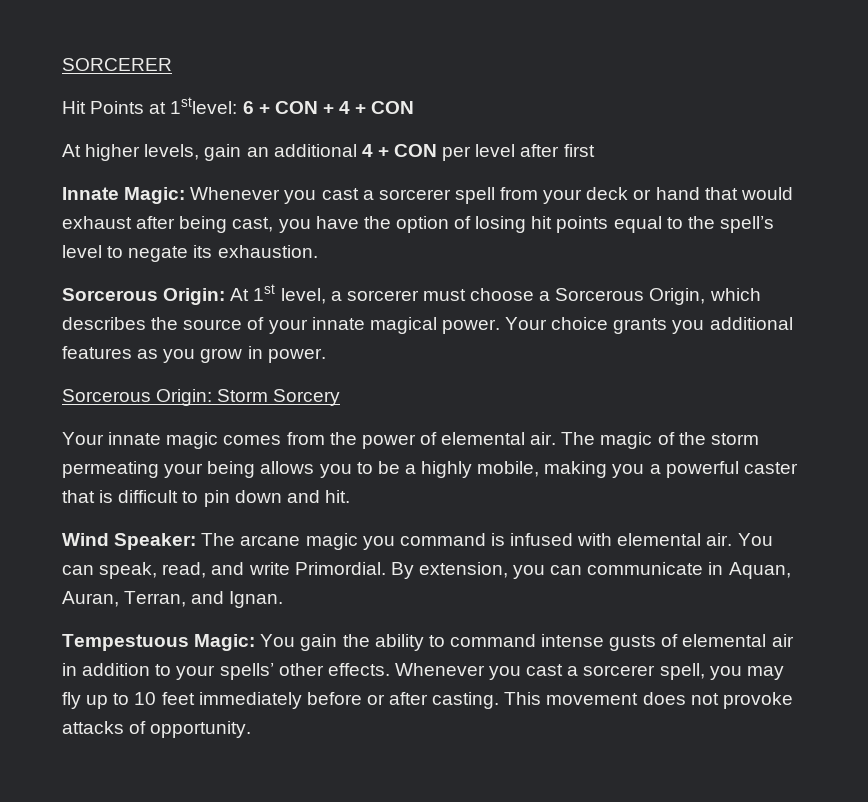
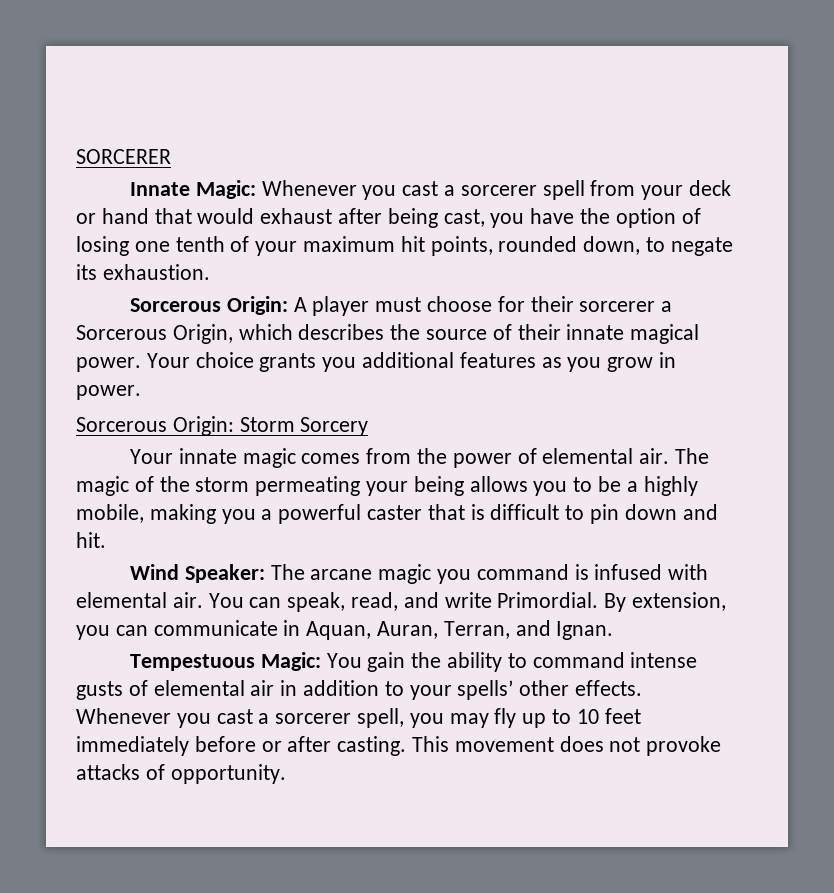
[62,97,415,114] [62,144,595,161] // Hit Points at 1stlevel: 6 + CON + 4 + CON // At higher levels, gain an additional 4 + CON per level after first -> (171, 156) none
[531,216,774,233] [62,245,102,258] hit points equal to the spell’s level -> [134,236,641,256] one tenth of your maximum hit points, rounded down,
[230,284,535,304] At 1st level, a sorcerer must choose -> [293,296,656,316] A player must choose for their sorcerer
[268,319,308,334] your -> [517,324,561,340] their

